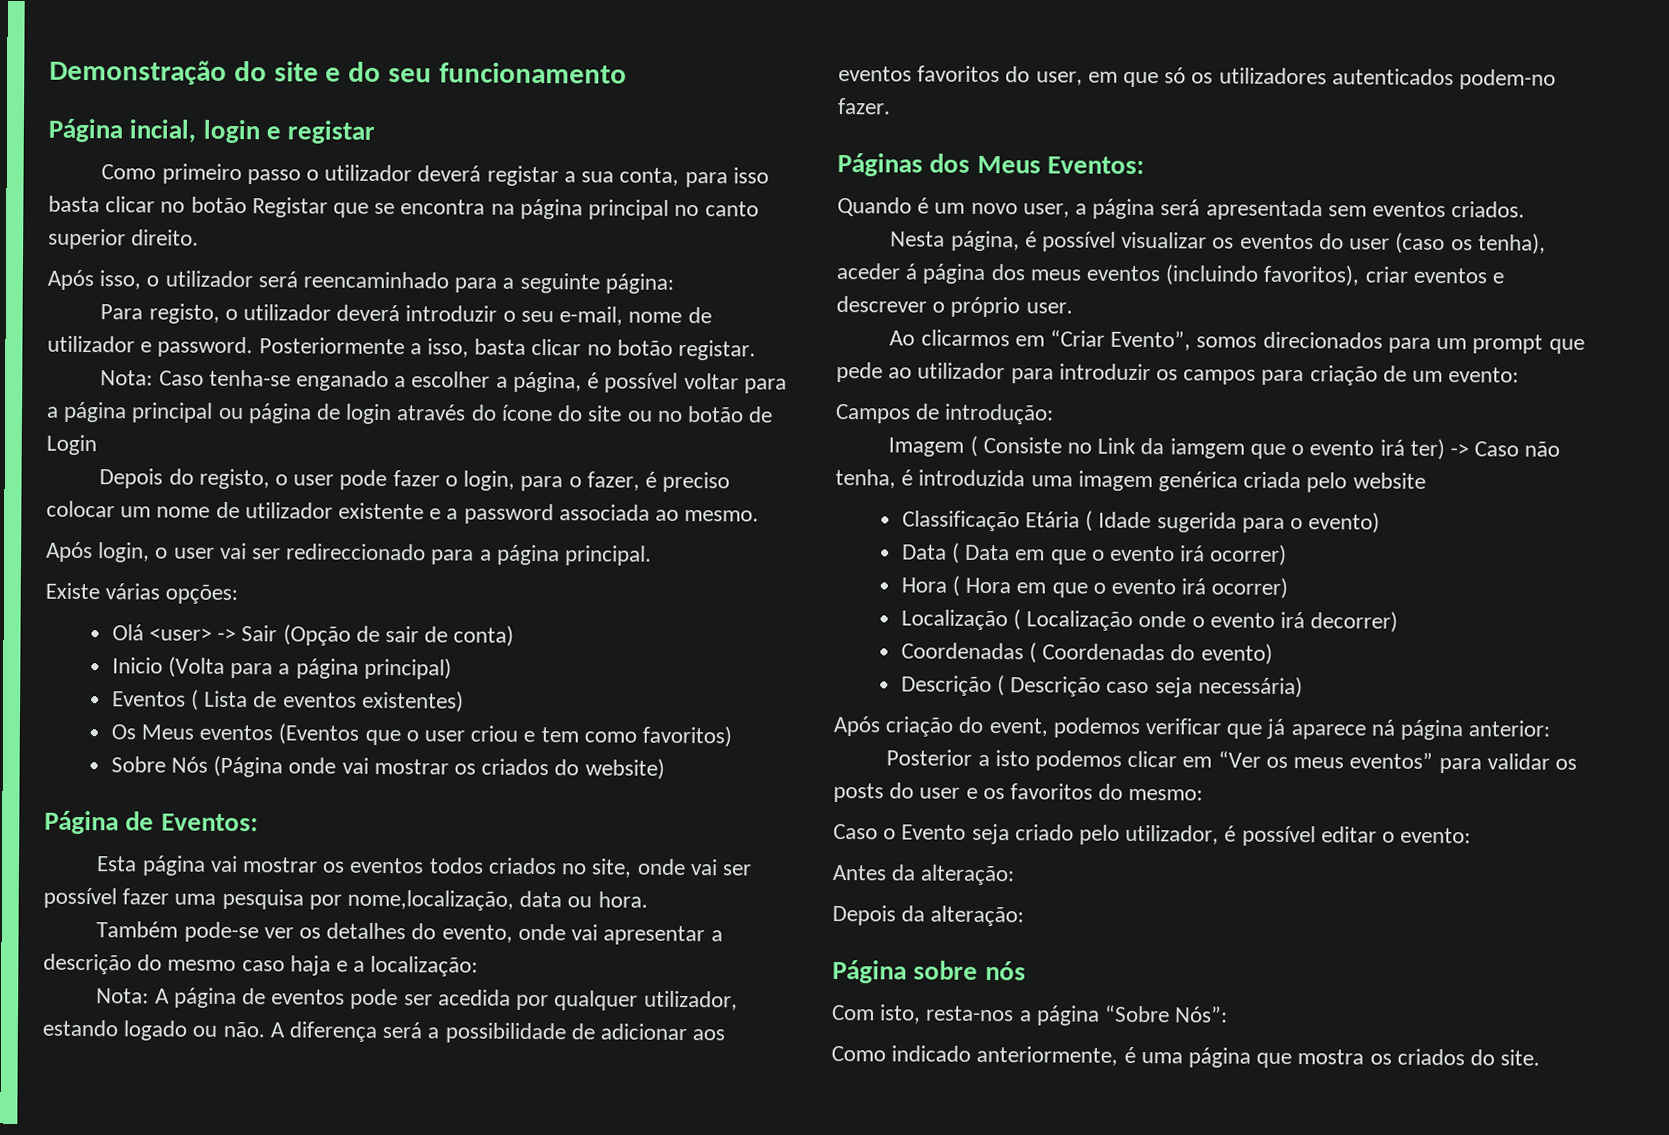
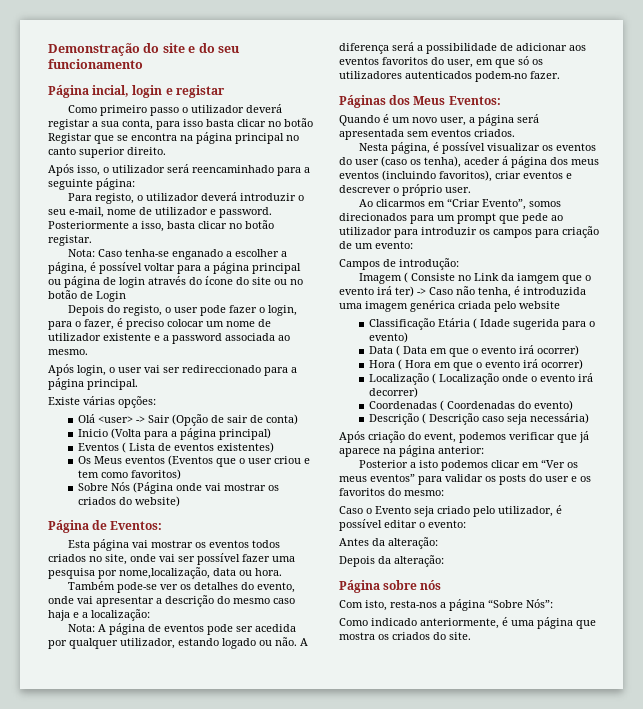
[1370,719,1396,736] ná -> [383,448,396,454] na

